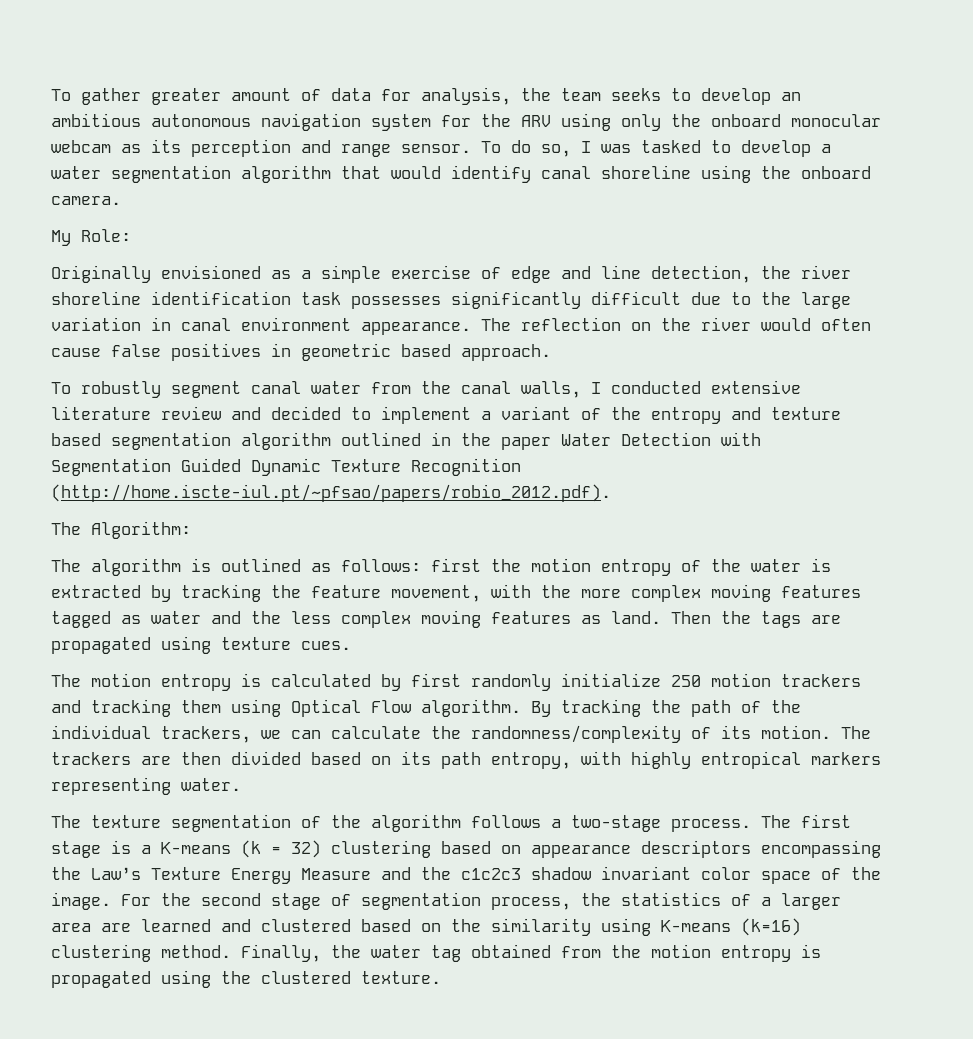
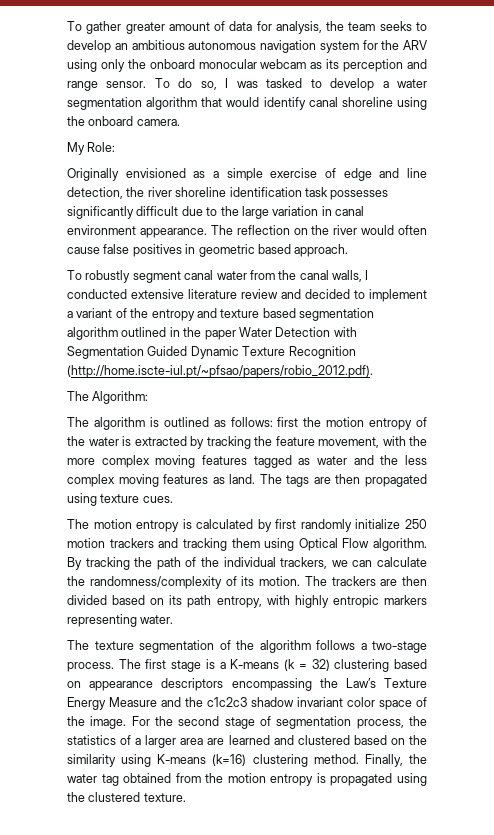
[671,611,751,624] Then the -> [259,474,282,484] The
(841, 619) none -> [335,474,361,484] then
[701,751,801,769] entropical -> [332,595,379,608] entropic

